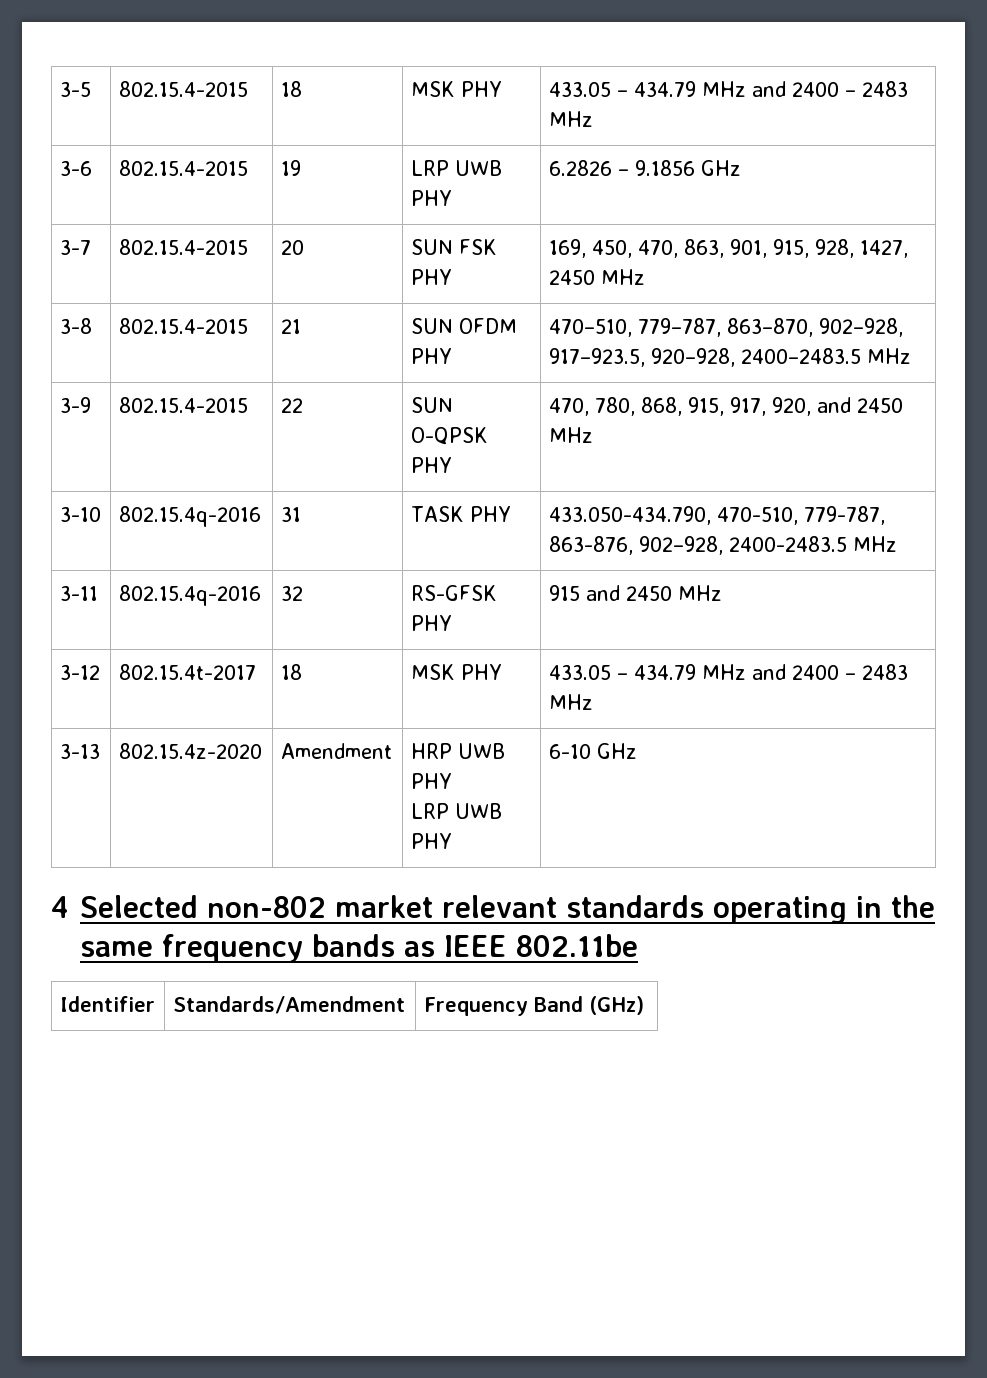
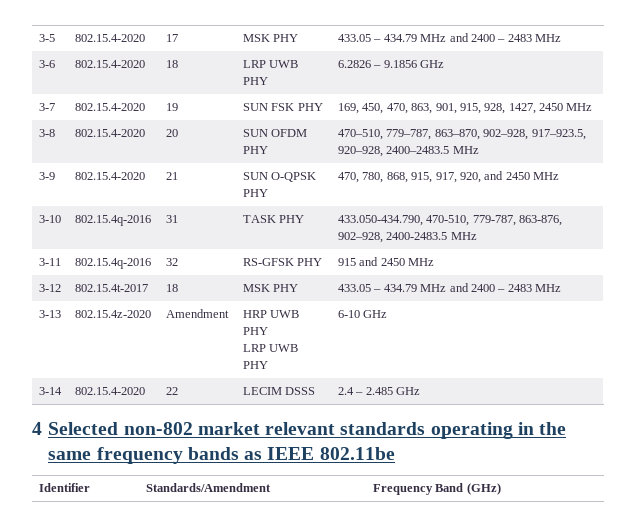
[118,81,248,97] [280,81,302,97] 802.15.4-2015 | 18 -> [74,34,145,42] [165,34,178,42] 802.15.4-2020 | 17
[118,160,248,176] [280,160,301,176] 802.15.4-2015 | 19 -> [74,60,145,68] [165,60,178,68] 802.15.4-2020 | 18
[118,239,248,255] [280,240,304,255] 802.15.4-2015 | 20 -> [74,103,145,111] [165,103,178,111] 802.15.4-2020 | 19
[118,318,248,334] [280,319,301,334] 802.15.4-2015 | 21 -> [74,129,145,137] [165,129,178,137] 802.15.4-2020 | 20
[118,397,248,413] [280,398,303,413] 802.15.4-2015 | 22 -> [74,172,145,180] [165,172,178,180] 802.15.4-2020 | 21
(637, 751) none -> [38,387,62,395] [74,387,145,395] [165,387,178,395] [242,387,316,395] [337,387,421,395] // 3-14 | 802.15.4-2020 | 22 | LECIM DSSS | 2.4 – 2.485 GHz

